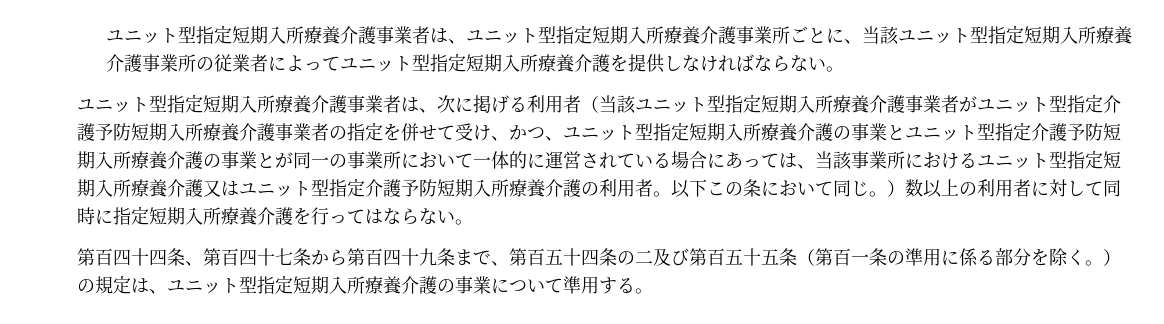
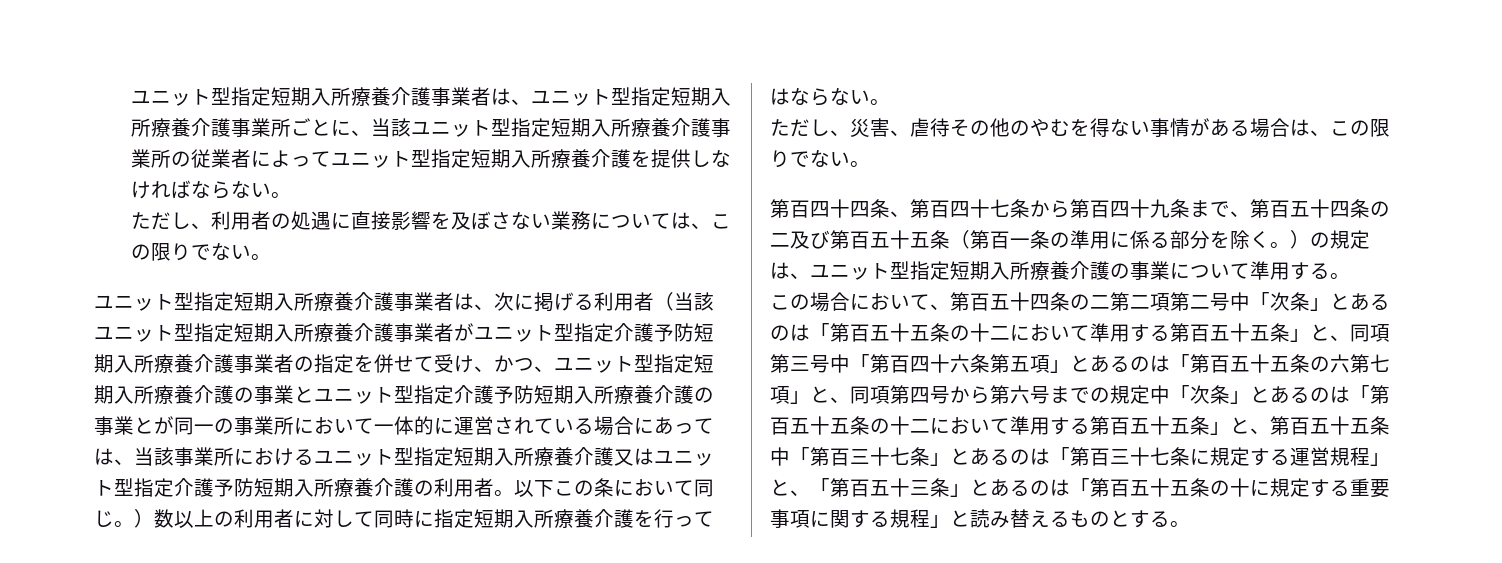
(844, 69) none -> [131,211,732,230] [131,242,272,261] // ただし、利用者の処遇に直接影響を及ぼさない業務については、この限りでない。
(473, 222) none -> [770,118,1390,138] [770,150,870,168] // ただし、災害、虐待その他のやむを得ない事情がある場合は、この限りでない。
(653, 291) none -> [770,292,1390,312] [770,323,1390,342] [770,354,1390,373] [770,385,1390,404] [770,416,1390,435] [770,447,1390,466] [770,478,1390,498] [770,509,1190,528] // この場合において、第百五十四条の二第二項第二号中「次条」とあるのは「第百五十五条の十二において準用する第百五十五条」と、同項第三号中「第百四十六条第五項」とあるのは「第百五十五条の六第七項」と、同項第四号から第六号までの規定中「次条」とあるのは「第百五十五条の十二において準用する第百五十五条」と、第百五十五条中「第百三十七条」とあるのは「第百三十七条に規定する運営規程」と、「第百五十三条」とあるのは「第百五十五条の十に規定する重要事項に関する規程」と読み替えるものとする。

